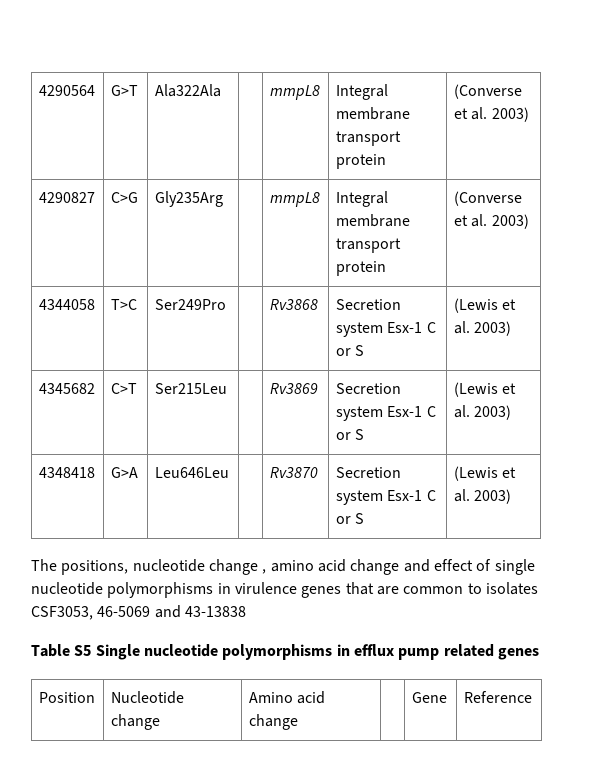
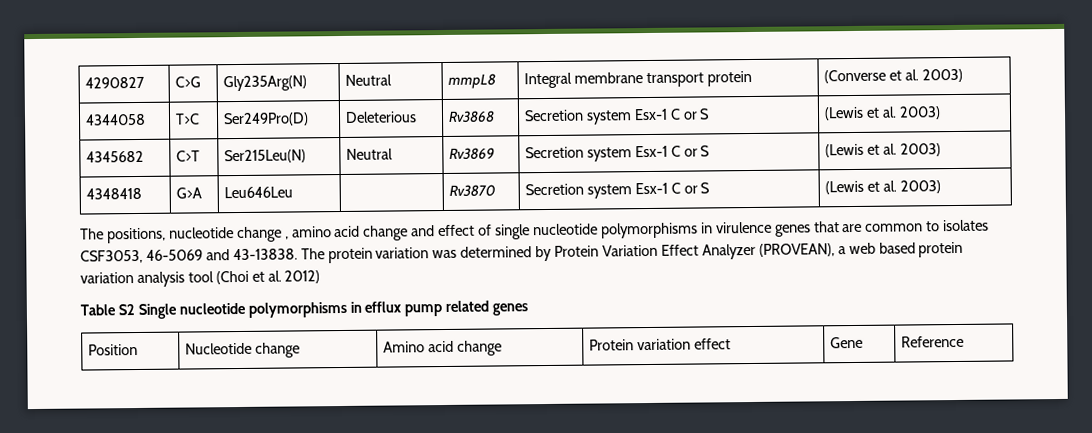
[38,85,95,96] [110,85,138,96] [154,84,221,97] [269,85,320,100] [335,84,388,100] [335,107,410,120] [335,131,401,146] [335,154,386,169] [453,84,522,99] [453,107,529,122] 4290564 | G>T | Ala322Ala | | mmpL8 | Integral membrane transport protein | (Converse et al. 2003) // -> (84, 82) none
[154,191,223,207] Gly235Arg | -> [222,75,307,92] [344,74,392,86] Gly235Arg(N) | Neutral
[154,299,226,310] Ser249Pro | -> [222,112,309,127] [344,111,417,123] Ser249Pro(D) | Deleterious
[154,383,227,394] Ser215Leu | -> [223,149,306,164] [345,148,393,160] Ser215Leu(N) | Neutral
[184,606,246,617] 43-13838 -> [232,241,964,264] [80,270,321,288] 43-13838. The protein variation was determined by Protein Variation Effect Analyzer (PROVEAN), a web based protein variation analysis tool (Choi et al. 2012)
[74,645,92,656] S5 -> [117,304,135,316] S2
(298, 722) none -> [588,338,731,351] Protein variation effect

